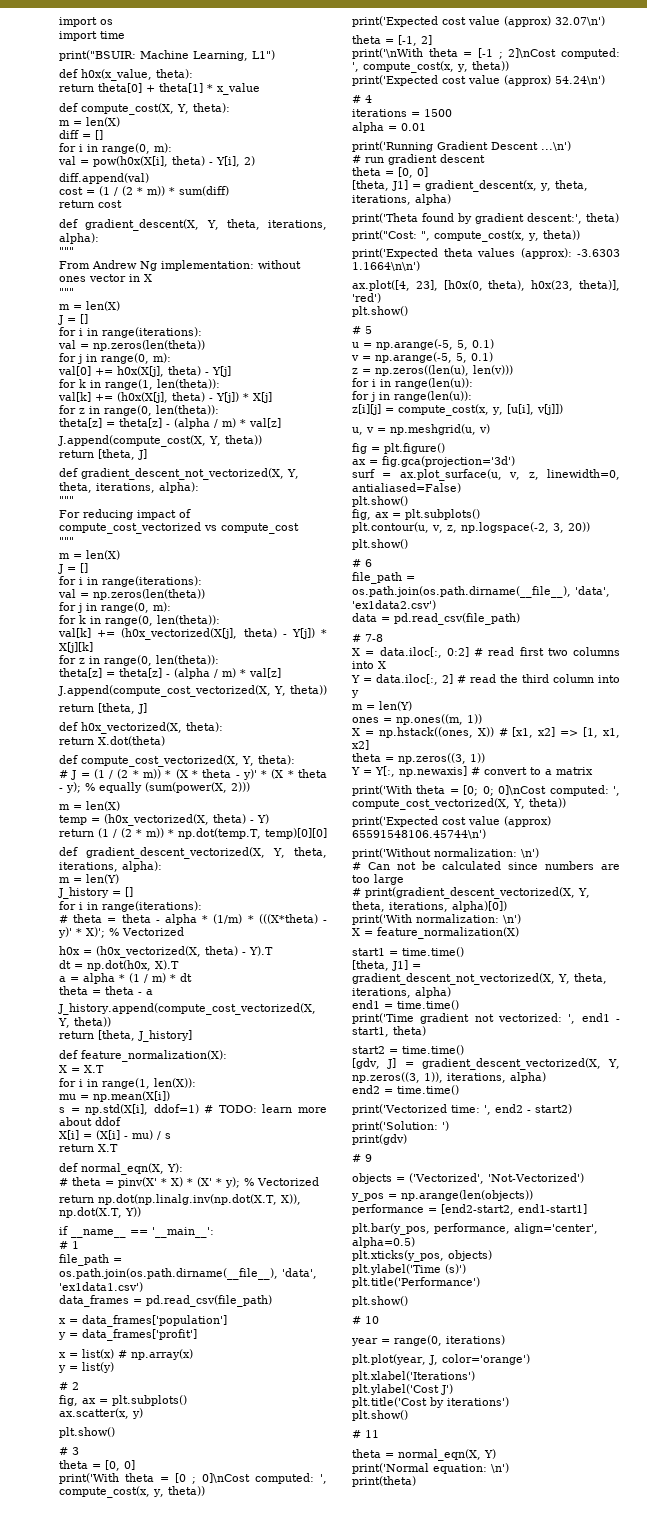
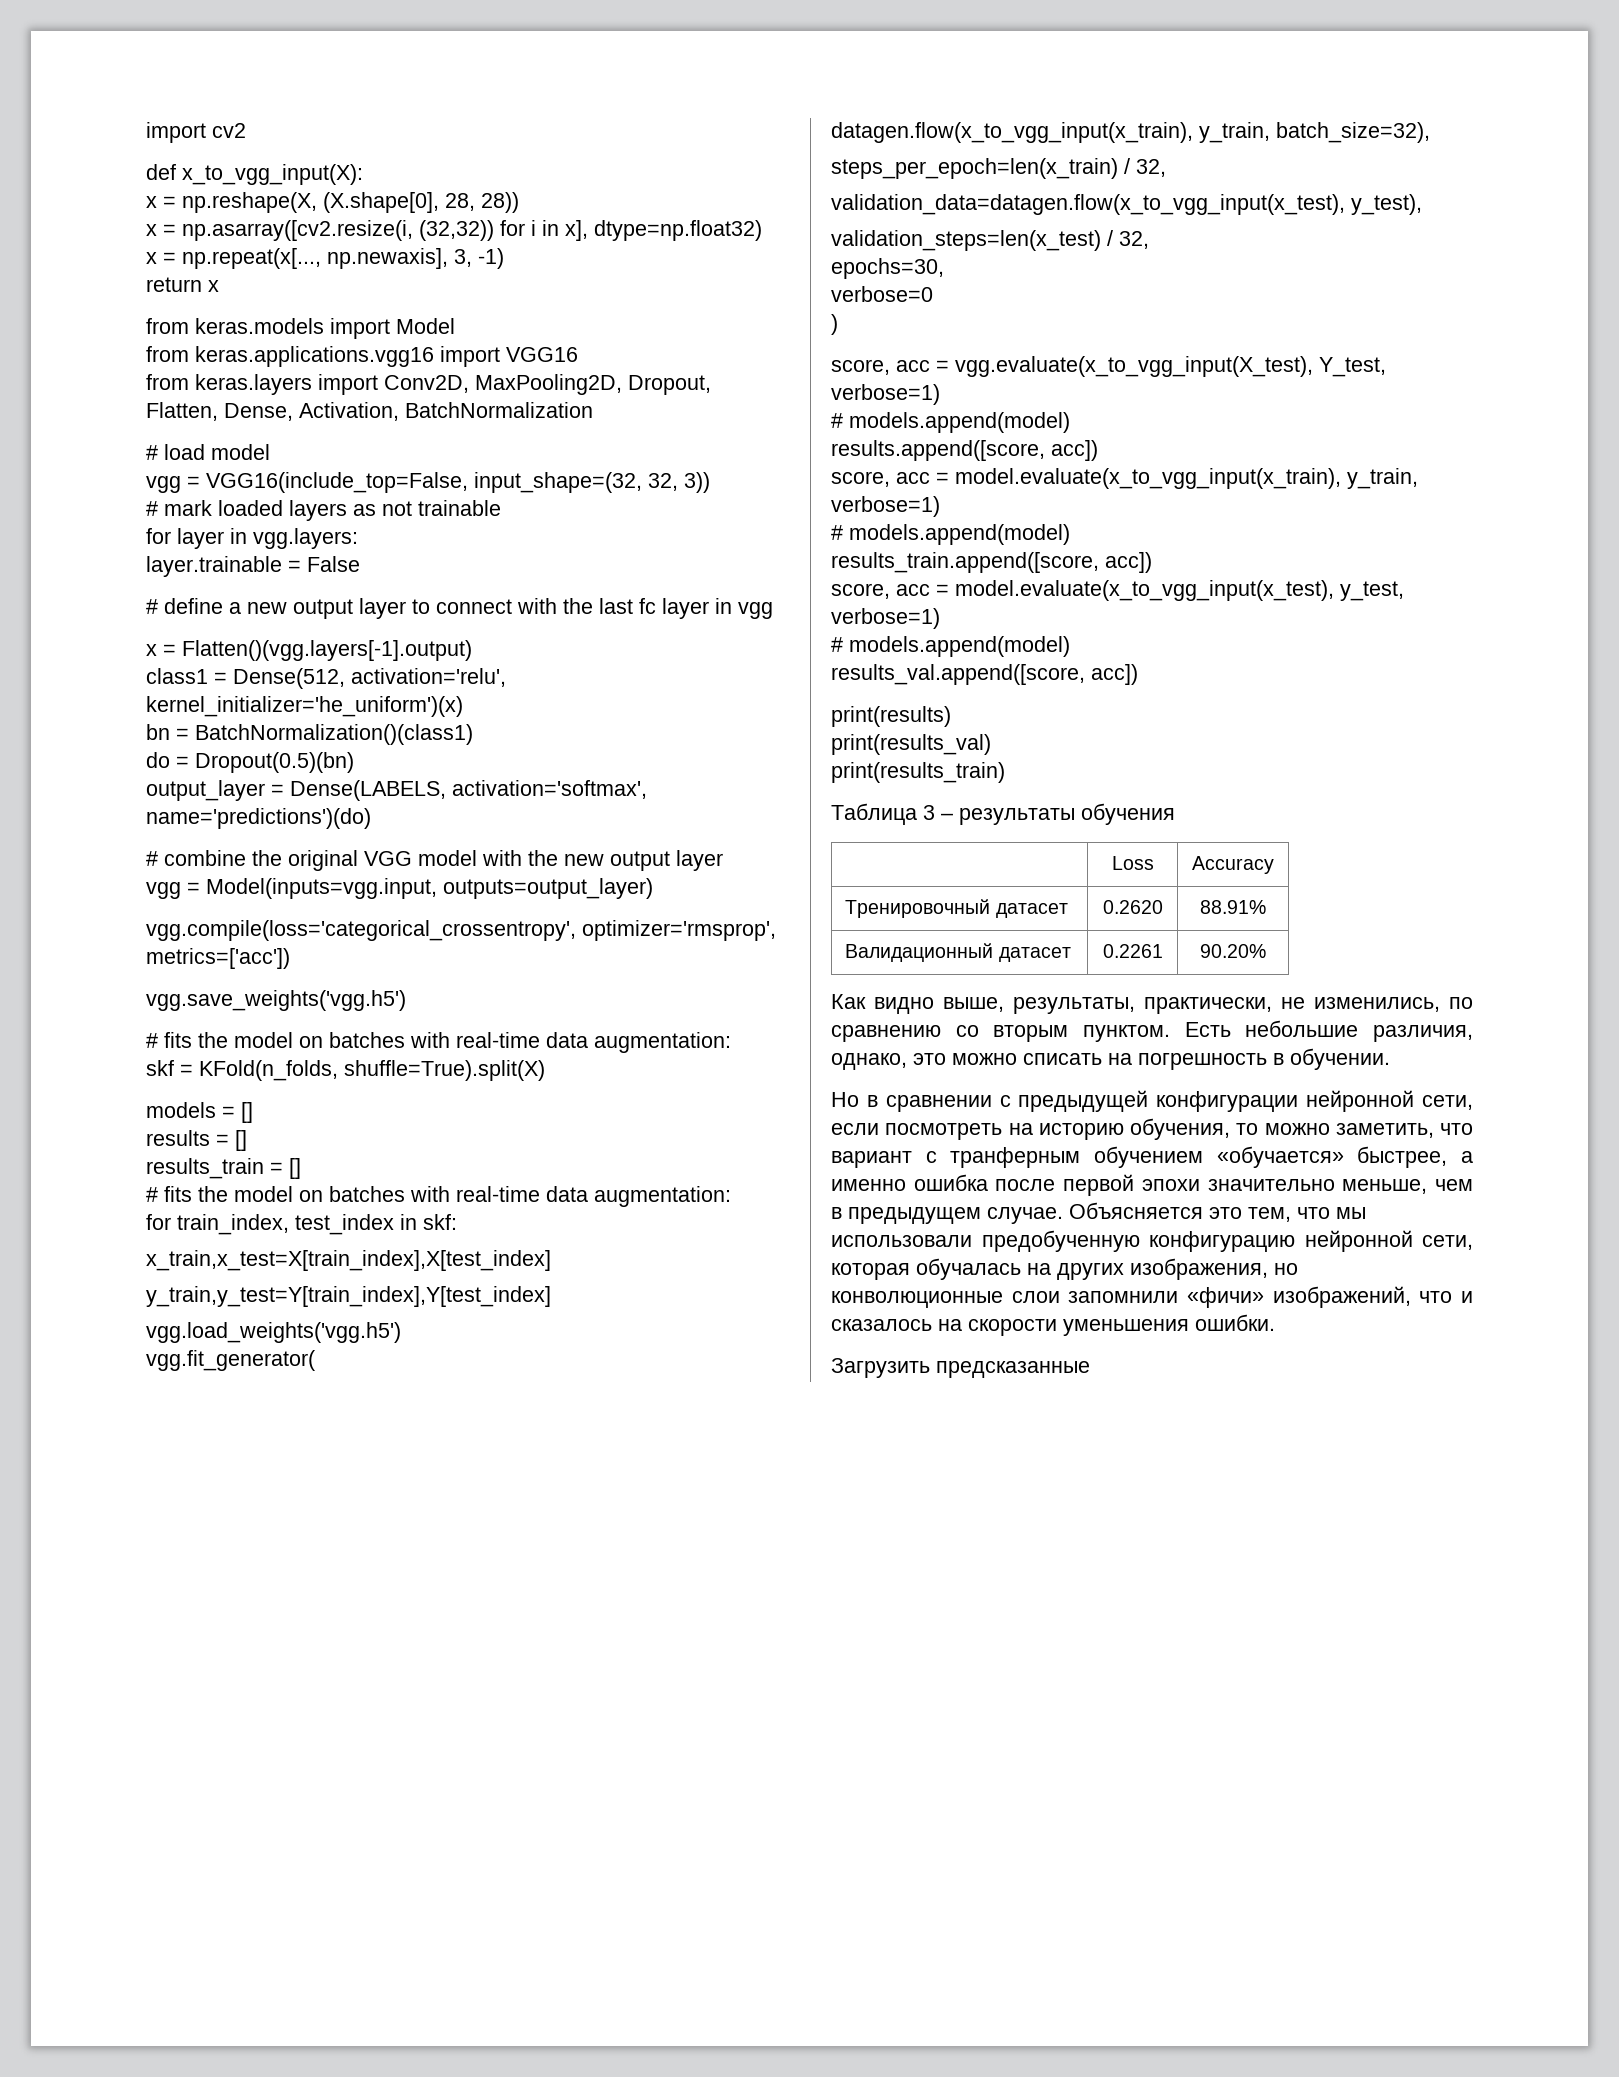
[59,17,113,27] [59,31,125,41] [59,50,275,61] [59,69,193,81] [59,83,260,95] [59,103,230,115] [59,117,120,127] [59,130,103,140] [59,143,172,154] [58,156,255,167] [59,173,149,184] [59,186,229,196] [59,200,122,208] [59,219,327,231] [59,233,99,244] [59,247,74,255] [59,260,301,271] [59,274,152,282] [59,288,74,296] [59,301,120,311] [58,314,88,325] [59,327,202,338] [58,340,205,351] [59,353,171,364] [58,366,231,377] [59,379,220,390] [58,392,272,403] [59,405,219,416] [59,418,281,429] [58,435,262,447] [59,449,147,460] [59,468,299,480] [59,482,199,493] [59,496,74,504] [59,509,191,520] [59,522,299,534] [59,537,74,545] [59,550,120,560] [58,563,88,574] [59,576,202,587] [58,589,205,600] [59,602,171,613] [59,615,220,626] [58,628,327,640] [59,642,93,653] [59,655,219,666] [59,668,281,679] [58,685,327,697] [59,703,147,714] [59,722,223,734] [59,736,165,746] [59,755,295,767] [59,769,327,780] [59,782,250,793] [59,801,120,811] [59,814,269,826] [59,828,327,839] [59,847,327,859] [59,861,162,872] [59,874,119,884] [58,887,133,899] [59,901,202,912] [59,914,327,925] [58,927,184,938] [59,946,273,958] [59,960,179,971] [59,973,192,984] [59,986,153,995] [58,1003,316,1015] [58,1017,111,1028] [59,1030,192,1042] [59,1050,227,1062] [59,1065,104,1073] [59,1078,196,1089] [59,1091,170,1102] [59,1104,328,1115] [59,1117,121,1126] [59,1130,171,1140] [59,1144,118,1152] [59,1163,183,1175] [59,1177,319,1188] [59,1194,301,1205] [59,1207,141,1218] [59,1226,214,1238] [59,1241,79,1249] [59,1254,122,1266] [59,1268,317,1280] [59,1282,143,1292] [59,1295,272,1307] [59,1315,227,1327] [58,1329,197,1341] [59,1349,193,1360] [58,1362,114,1373] [59,1382,79,1390] [59,1395,187,1406] [59,1408,143,1419] [59,1427,115,1438] [59,1447,79,1455] [59,1460,135,1471] [59,1473,327,1484] [59,1486,205,1498] [352,16,605,27] [352,35,432,46] [352,48,620,59] [352,61,509,73] [352,75,605,86] [352,95,372,103] [352,109,452,117] [352,122,426,133] [352,141,571,152] [352,154,485,165] [352,167,428,178] [352,180,588,192] [352,194,451,205] [352,213,619,224] [352,230,580,242] [352,248,620,259] [352,261,420,271] [352,280,620,291] [352,293,381,303] [352,306,408,317] [352,326,372,334] [352,339,494,350] [351,352,493,363] [352,365,513,376] [352,378,473,389] [352,391,472,402] [352,404,563,416] [352,424,490,435] [352,443,445,454] [352,456,515,467] [352,469,620,481] [352,483,461,493] [352,496,408,507] [352,509,480,520] [352,522,590,533] [352,539,408,550] [352,559,372,567] [352,572,415,584] [352,586,610,598] [352,600,436,610] [352,613,520,625] [352,634,383,642] [352,647,620,658] [352,661,386,669] [351,674,620,685] [351,690,359,698] [352,701,412,711] [352,714,482,725] [352,727,620,738] [352,740,369,750] [352,753,485,764] [351,766,593,777] [352,785,620,796] [352,798,566,810] [352,816,551,827] [352,829,486,839] [352,848,539,859] [352,861,620,870] [352,874,404,885] [352,887,590,899] [352,901,507,912] [352,914,521,925] [352,927,519,939] [352,947,464,957] [352,960,421,971] [352,973,607,985] [352,987,451,998] [352,1000,459,1010] [352,1013,620,1024] [352,1026,426,1037] [352,1045,464,1055] [352,1058,621,1070] [352,1072,546,1083] [352,1085,459,1095] [352,1104,572,1115] [352,1121,449,1132] [352,1134,407,1145] [352,1154,372,1162] [352,1173,584,1184] [351,1190,533,1202] [352,1204,587,1215] [352,1223,598,1235] [352,1237,415,1248] [352,1250,492,1262] [352,1264,466,1275] [352,1277,480,1288] [352,1296,408,1307] [352,1316,379,1324] [351,1335,505,1346] [352,1354,530,1365] [352,1371,475,1382] [352,1384,453,1395] [352,1397,509,1408] [352,1410,408,1421] [352,1430,379,1438] [352,1449,496,1461] [352,1463,509,1474] [352,1476,416,1487] import os // import time // print("BSUIR: Machine Learning, L1") // def h0x(x_value, theta): // return theta[0] + theta[1] * x_value // def compute_cost(X, Y, theta): // m = len(X) // diff = [] // for i in range(0, m): // val = pow(h0x(X[i], theta) - Y[i], 2) // diff.append(val) // cost = (1 / (2 * m)) * sum(diff) // return cost // def gradient_descent(X, Y, theta, iterations, alpha): // """ // From Andrew Ng implementation: without ones vector in X // """ // m = len(X) // J = [] // for i in range(iterations): // val = np.zeros(len(theta)) // for j in range(0, m): // val[0] += h0x(X[j], theta) - Y[j] // for k in range(1, len(theta)): // val[k] += (h0x(X[j], theta) - Y[j]) * X[j] // for z in range(0, len(theta)): // theta[z] = theta[z] - (alpha / m) * val[z] // J.append(compute_cost(X, Y, theta)) // return [theta, J] // def gradient_descent_not_vectorized(X, Y, theta, iterations, alpha): // """ // For reducing impact of compute_cost_vectorized vs compute_cost // """ // m = len(X) // J = [] // for i in range(iterations): // val = np.zeros(len(theta)) // for j in range(0, m): // for k in range(0, len(theta)): // val[k] += (h0x_vectorized(X[j], theta) - Y[j]) * X[j][k] // for z in range(0, len(theta)): // theta[z] = theta[z] - (alpha / m) * val[z] // J.append(compute_cost_vectorized(X, Y, theta)) // return [theta, J] // def h0x_vectorized(X, theta): // return X.dot(theta) // def compute_cost_vectorized(X, Y, theta): // # J = (1 / (2 * m)) * (X * theta - y)' * (X * theta - y); % equally (sum(power(X, 2))) // m = len(X) // temp = (h0x_vectorized(X, theta) - Y) // return (1 / (2 * m)) * np.dot(temp.T, temp)[0][0] // def gradient_descent_vectorized(X, Y, theta, iterations, alpha): // m = len(Y) // J_history = [] // for i in range(iterations): // # theta = theta - alpha * (1/m) * (((X*theta) - y)' * X)'; % Vectorized // h0x = (h0x_vectorized(X, theta) - Y).T // dt = np.dot(h0x, X).T // a = alpha * (1 / m) * dt // theta = theta - a // J_history.append(compute_cost_vectorized(X, Y, theta)) // return [theta, J_history] // def feature_normalization(X): // X = X.T // for i in range(1, len(X)): // mu = np.mean(X[i]) // s = np.std(X[i], ddof=1) # TODO: learn more about ddof // X[i] = (X[i] - mu) / s // return X.T // def normal_eqn(X, Y): // # theta = pinv(X' * X) * (X' * y); % Vectorized // return np.dot(np.linalg.inv(np.dot(X.T, X)), np.dot(X.T, Y)) // if __name__ == '__main__': // # 1 // file_path = os.path.join(os.path.dirname(__file__), 'data', 'ex1data1.csv') // data_frames = pd.read_csv(file_path) // x = data_frames['population'] // y = data_frames['profit'] // x = list(x) # np.array(x) // y = list(y) // # 2 // fig, ax = plt.subplots() // ax.scatter(x, y) // plt.show() // # 3 // theta = [0, 0] // print('With theta = [0 ; 0]\nCost computed: ', compute_cost(x, y, theta)) // print('Expected cost value (approx) 32.07\n') // theta = [-1, 2] // print('\nWith theta = [-1 ; 2]\nCost computed: ', compute_cost(x, y, theta)) // print('Expected cost value (approx) 54.24\n') // # 4 // iterations = 1500 // alpha = 0.01 // print('Running Gradient Descent ...\n') // # run gradient descent // theta = [0, 0] // [theta, J1] = gradient_descent(x, y, theta, iterations, alpha) // print('Theta found by gradient descent:', theta) // print("Cost: ", compute_cost(x, y, theta)) // print('Expected theta values (approx): -3.6303 1.1664\n\n') // ax.plot([4, 23], [h0x(0, theta), h0x(23, theta)], 'red') // plt.show() // # 5 // u = np.arange(-5, 5, 0.1) // v = np.arange(-5, 5, 0.1) // z = np.zeros((len(u), len(v))) // for i in range(len(u)): // for j in range(len(u)): // z[i][j] = compute_cost(x, y, [u[i], v[j]]) // u, v = np.meshgrid(u, v) // fig = plt.figure() // ax = fig.gca(projection='3d') // surf = ax.plot_surface(u, v, z, linewidth=0, antialiased=False) // plt.show() // fig, ax = plt.subplots() // plt.contour(u, v, z, np.logspace(-2, 3, 20)) // plt.show() // # 6 // file_path = os.path.join(os.path.dirname(__file__), 'data', 'ex1data2.csv') // data = pd.read_csv(file_path) // # 7-8 // X = data.iloc[:, 0:2] # read first two columns into X // Y = data.iloc[:, 2] # read the third column into y // m = len(Y) // ones = np.ones((m, 1)) // X = np.hstack((ones, X)) # [x1, x2] => [1, x1, x2] // theta = np.zeros((3, 1)) // Y = Y[:, np.newaxis] # convert to a matrix // print('With theta = [0; 0; 0]\nCost computed: ', compute_cost_vectorized(X, Y, theta)) // print('Expected cost value (approx) 65591548106.45744\n') // print('Without normalization: \n') // # Can not be calculated since numbers are too large // # print(gradient_descent_vectorized(X, Y, theta, iterations, alpha)[0]) // print('With normalization: \n') // X = feature_normalization(X) // start1 = time.time() // [theta, J1] = gradient_descent_not_vectorized(X, Y, theta, iterations, alpha) // end1 = time.time() // print('Time gradient not vectorized: ', end1 - start1, theta) // start2 = time.time() // [gdv, J] = gradient_descent_vectorized(X, Y, np.zeros((3, 1)), iterations, alpha) // end2 = time.time() // print('Vectorized time: ', end2 - start2) // print('Solution: ') // print(gdv) // # 9 // objects = ('Vectorized', 'Not-Vectorized') // y_pos = np.arange(len(objects)) // performance = [end2-start2, end1-start1] // plt.bar(y_pos, performance, align='center', alpha=0.5) // plt.xticks(y_pos, objects) // plt.ylabel('Time (s)') // plt.title('Performance') // plt.show() // # 10 // year = range(0, iterations) // plt.plot(year, J, color='orange') // plt.xlabel('Iterations') // plt.ylabel('Cost J') // plt.title('Cost by iterations') // plt.show() // # 11 // theta = normal_eqn(X, Y) // print('Normal equation: \n') // print(theta) -> [146,122,246,143] [146,164,363,185] [146,192,519,213] [146,220,762,241] [146,248,504,269] [146,277,219,292] [146,318,455,339] [146,346,578,367] [146,374,711,395] [146,402,593,421] [146,444,270,460] [146,472,710,493] [146,500,501,521] [146,528,358,549] [146,556,360,577] [146,598,773,619] [146,640,472,661] [146,668,506,689] [146,696,463,717] [146,724,473,745] [146,752,354,773] [146,780,647,801] [146,808,371,829] [146,850,723,871] [146,878,653,899] [146,920,776,941] [146,948,290,969] [146,990,406,1011] [146,1032,731,1053] [146,1060,545,1081] [146,1102,253,1123] [146,1130,247,1151] [146,1158,301,1179] [146,1186,731,1207] [146,1214,457,1235] [146,1250,551,1271] [146,1286,551,1307] [146,1322,401,1343] [146,1350,316,1371] [831,122,1430,143] [831,158,1166,179] [831,194,1422,215] [831,230,1149,251] [831,258,944,279] [831,286,933,302] [831,314,838,335] [831,356,1386,377] [831,384,940,405] [831,412,1070,433] [831,440,1098,461] [831,468,1418,489] [831,496,940,517] [831,524,1070,545] [831,552,1152,573] [831,580,1404,601] [831,608,940,629] [831,636,1070,657] [831,664,1138,685] [831,706,951,727] [831,734,991,755] [831,762,1005,783] [831,803,1175,825] [1111,856,1154,870] [1192,856,1274,874] [845,899,1068,918] [1102,900,1163,914] [1200,900,1266,914] [845,943,1071,962] [1102,944,1163,958] [1200,944,1266,958] [831,994,1473,1014] [831,1020,1473,1042] [831,1048,1390,1070] [831,1090,1473,1112] [831,1118,1473,1140] [831,1146,1473,1168] [831,1174,1473,1196] [831,1202,1366,1224] [831,1230,1473,1252] [831,1258,1298,1280] [831,1286,1473,1308] [831,1314,1275,1336] [831,1358,1090,1378] import cv2 // def x_to_vgg_input(X): // x = np.reshape(X, (X.shape[0], 28, 28)) // x = np.asarray([cv2.resize(i, (32,32)) for i in x], dtype=np.float32) // x = np.repeat(x[..., np.newaxis], 3, -1) // return x // from keras.models import Model // from keras.applications.vgg16 import VGG16 // from keras.layers import Conv2D, MaxPooling2D, Dropout, Flatten, Dense, Activation, BatchNormalization // # load model // vgg = VGG16(include_top=False, input_shape=(32, 32, 3)) // # mark loaded layers as not trainable // for layer in vgg.layers: // layer.trainable = False // # define a new output layer to connect with the last fc layer in vgg // x = Flatten()(vgg.layers[-1].output) // class1 = Dense(512, activation='relu', kernel_initializer='he_uniform')(x) // bn = BatchNormalization()(class1) // do = Dropout(0.5)(bn) // output_layer = Dense(LABELS, activation='softmax', name='predictions')(do) // # combine the original VGG model with the new output layer // vgg = Model(inputs=vgg.input, outputs=output_layer) // vgg.compile(loss='categorical_crossentropy', optimizer='rmsprop', metrics=['acc']) // vgg.save_weights('vgg.h5') // # fits the model on batches with real-time data augmentation: // skf = KFold(n_folds, shuffle=True).split(X) // models = [] // results = [] // results_train = [] // # fits the model on batches with real-time data augmentation: // for train_index, test_index in skf: // x_train,x_test=X[train_index],X[test_index] // y_train,y_test=Y[train_index],Y[test_index] // vgg.load_weights('vgg.h5') // vgg.fit_generator( // datagen.flow(x_to_vgg_input(x_train), y_train, batch_size=32), // steps_per_epoch=len(x_train) / 32, // validation_data=datagen.flow(x_to_vgg_input(x_test), y_test), // validation_steps=len(x_test) / 32, // epochs=30, // verbose=0 // ) // score, acc = vgg.evaluate(x_to_vgg_input(X_test), Y_test, verbose=1) // # models.append(model) // results.append([score, acc]) // score, acc = model.evaluate(x_to_vgg_input(x_train), y_train, verbose=1) // # models.append(model) // results_train.append([score, acc]) // score, acc = model.evaluate(x_to_vgg_input(x_test), y_test, verbose=1) // # models.append(model) // results_val.append([score, acc]) // print(results) // print(results_val) // print(results_train) // Таблица 3 – результаты обучения // | Loss | Accuracy // Тренировочный датасет | 0.2620 | 88.91% // Валидационный датасет | 0.2261 | 90.20% // Как видно выше, результаты, практически, не изменились, по сравнению со вторым пунктом. Есть небольшие различия, однако, это можно списать на погрешность в обучении. // Но в сравнении с предыдущей конфигурации нейронной сети, если посмотреть на историю обучения, то можно заметить, что вариант с транферным обучением «обучается» быстрее, а именно ошибка после первой эпохи значительно меньше, чем в предыдущем случае. Объясняется это тем, что мы использовали предобученную конфигурацию нейронной сети, которая обучалась на других изображения, но конволюционные слои запомнили «фичи» изображений, что и сказалось на скорости уменьшения ошибки. // Загрузить предсказанные

